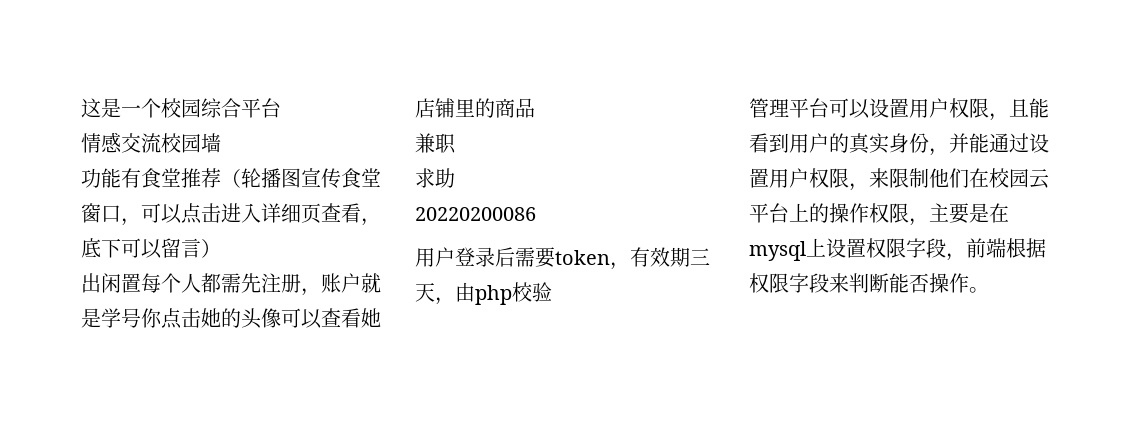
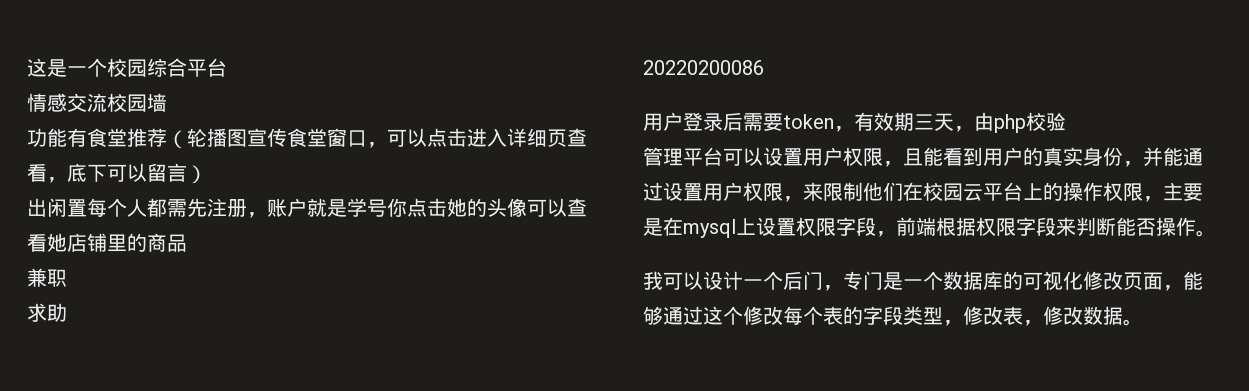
(989, 290) none -> [643,271,1203,291] [643,306,1143,326] // 我可以设计一个后门，专门是一个数据库的可视化修改页面，能够通过这个修改每个表的字段类型，修改表，修改数据。

